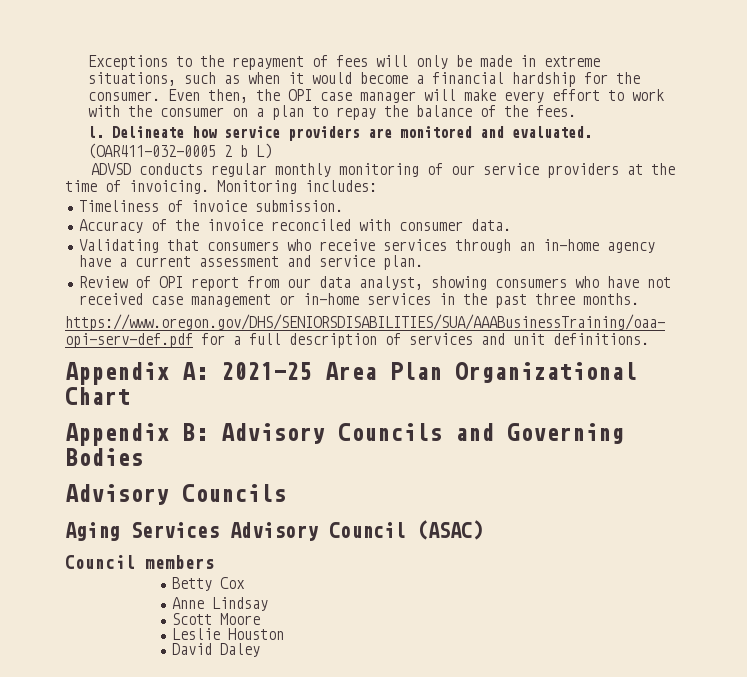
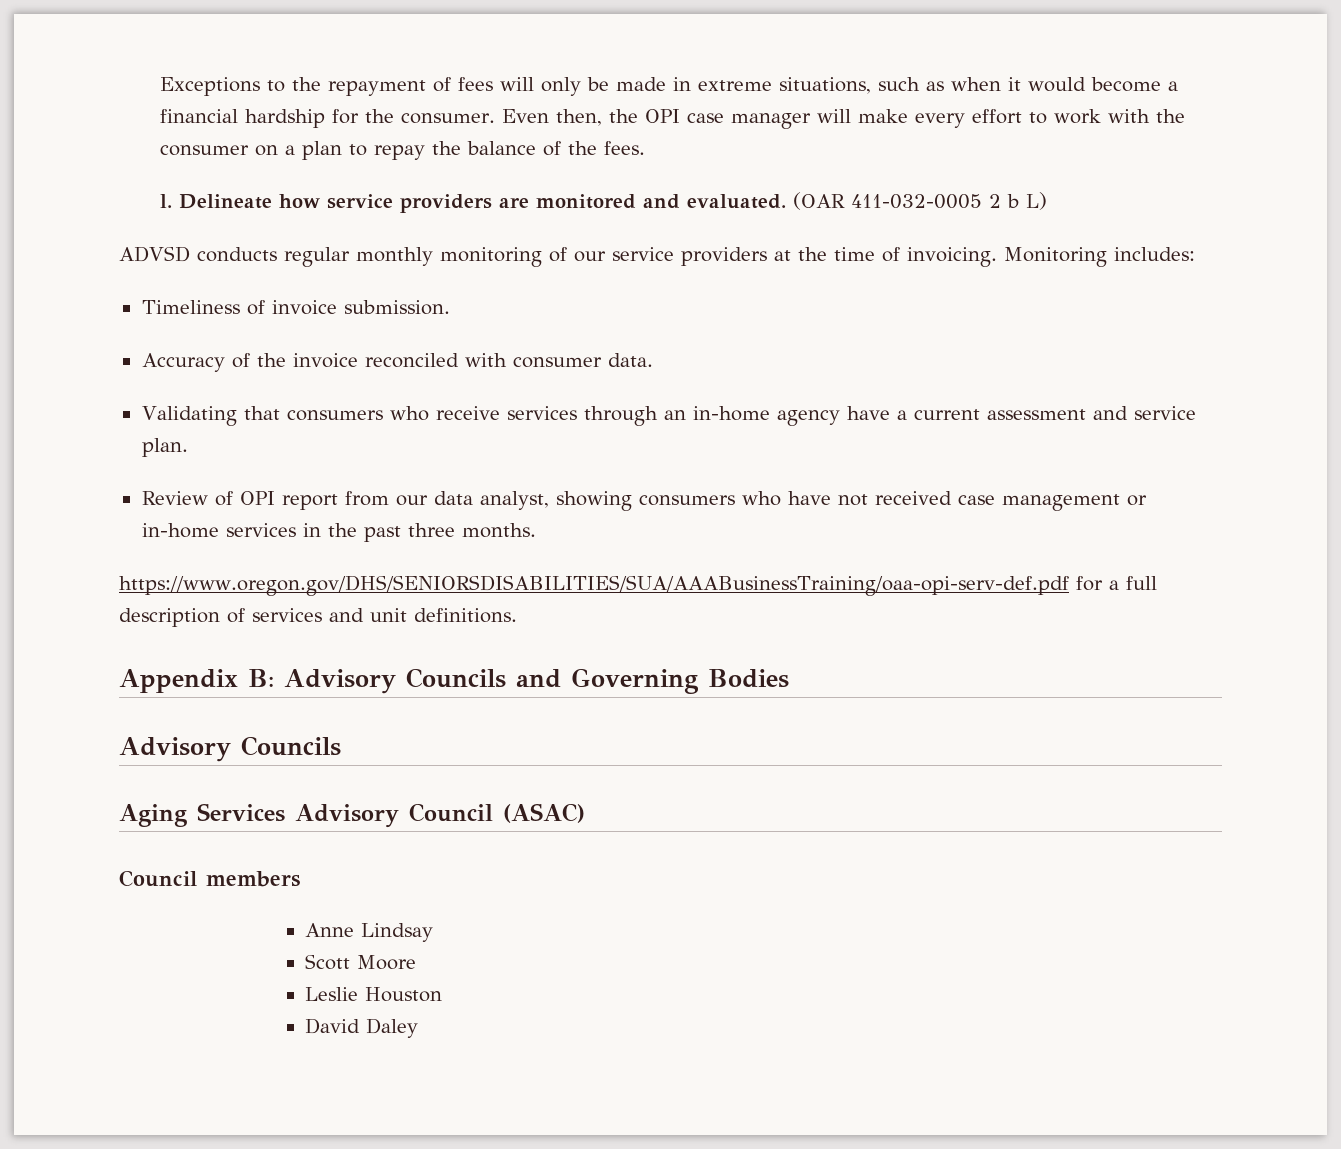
[88,143,217,159] (OAR411-032-0005 -> [792,192,982,210] (OAR 411-032-0005
[65,362,637,385] [65,387,130,405] // Appendix A: 2021-25 Area Plan Organizational Chart -> (517, 615) none
[172,577,246,591] // Betty Cox -> (300, 879) none

